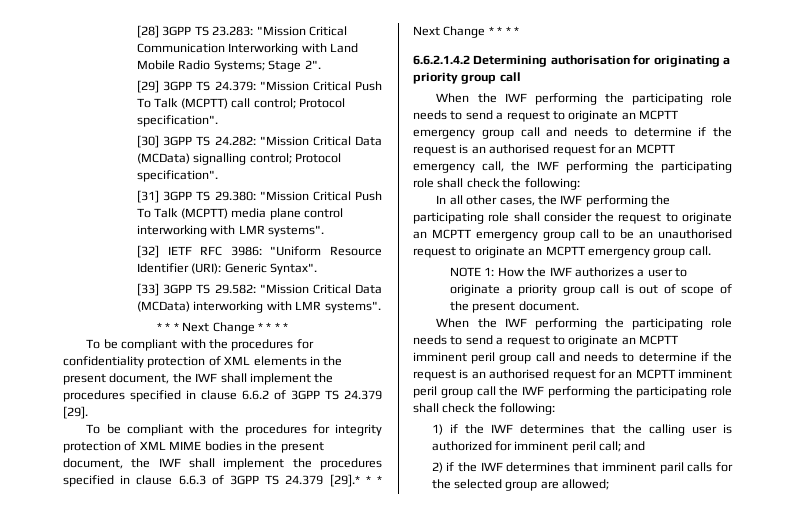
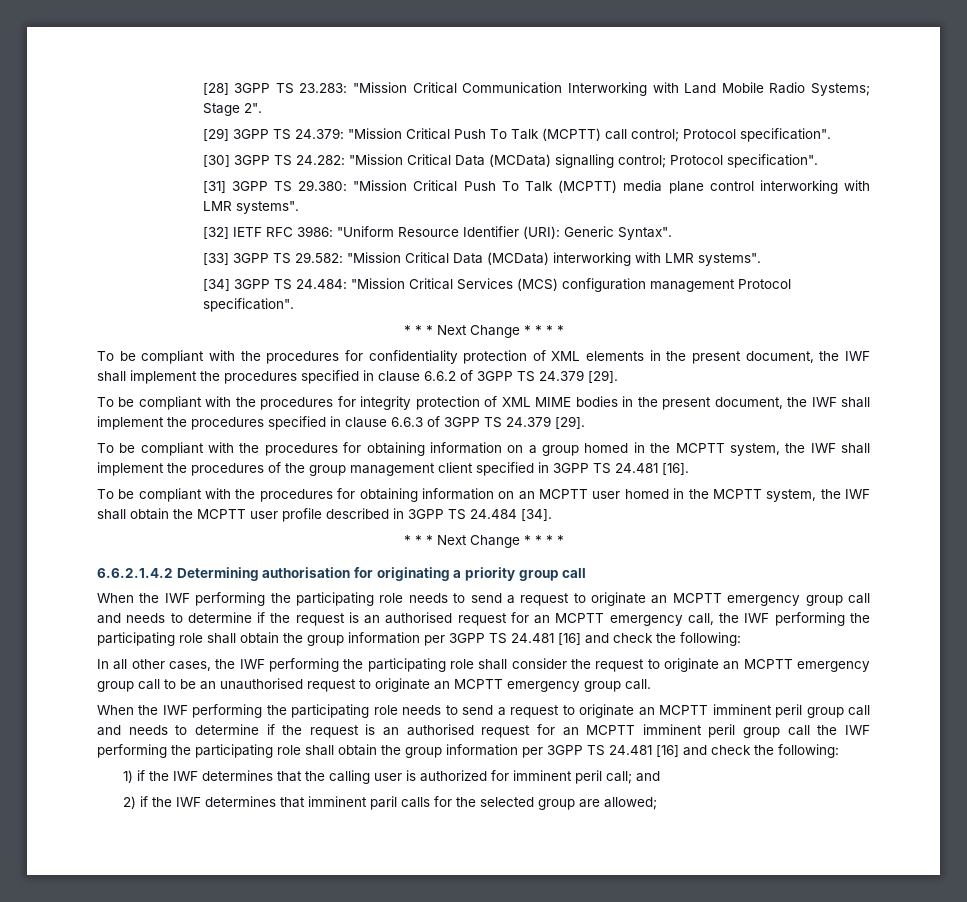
(381, 307) none -> [202,278,791,292] [202,298,294,312] // [34] 3GPP TS 24.484: "Mission Critical Services (MCS) configuration management Protocol specification".
[329,474,360,487] [29].* -> [555,416,585,429] [97,442,870,456] [97,462,689,476] [97,488,870,502] [97,508,552,522] [403,535,411,545] [29]. // To be compliant with the procedures for obtaining information on a group homed in the MCPTT system, the IWF shall implement the procedures of the group management client specified in 3GPP TS 24.481 [16]. // To be compliant with the procedures for obtaining information on an MCPTT user homed in the MCPTT system, the IWF shall obtain the MCPTT user profile described in 3GPP TS 24.484 [34]. // *
(464, 183) none -> [240,632,609,646] obtain the group information per 3GPP TS 24.481 [16] and
[450,267,688,277] [450,284,732,296] [450,301,579,313] // NOTE 1: How the IWF authorizes a user to originate a priority group call is out of scope of the present document. -> (651, 684) none
(439, 408) none -> [338,744,707,758] obtain the group information per 3GPP TS 24.481 [16] and

